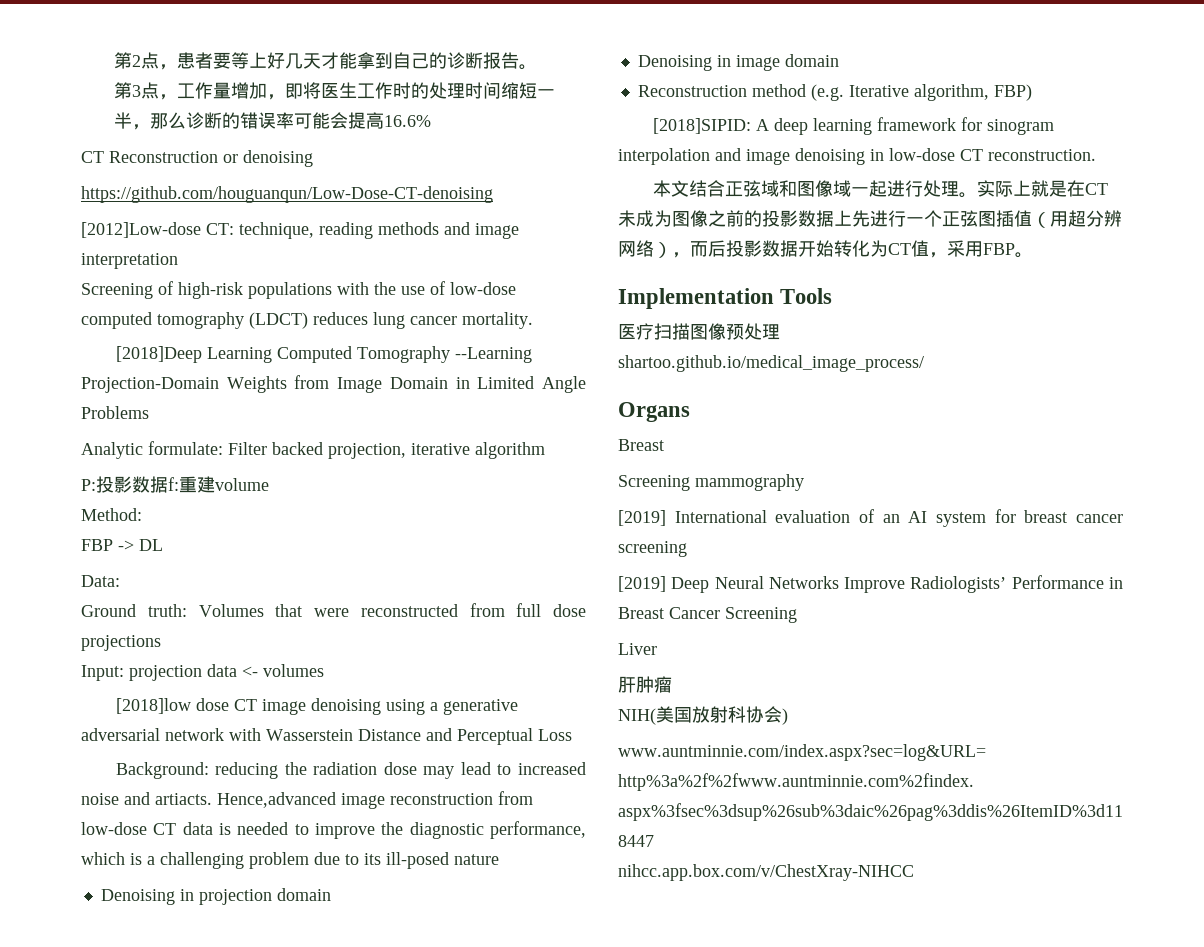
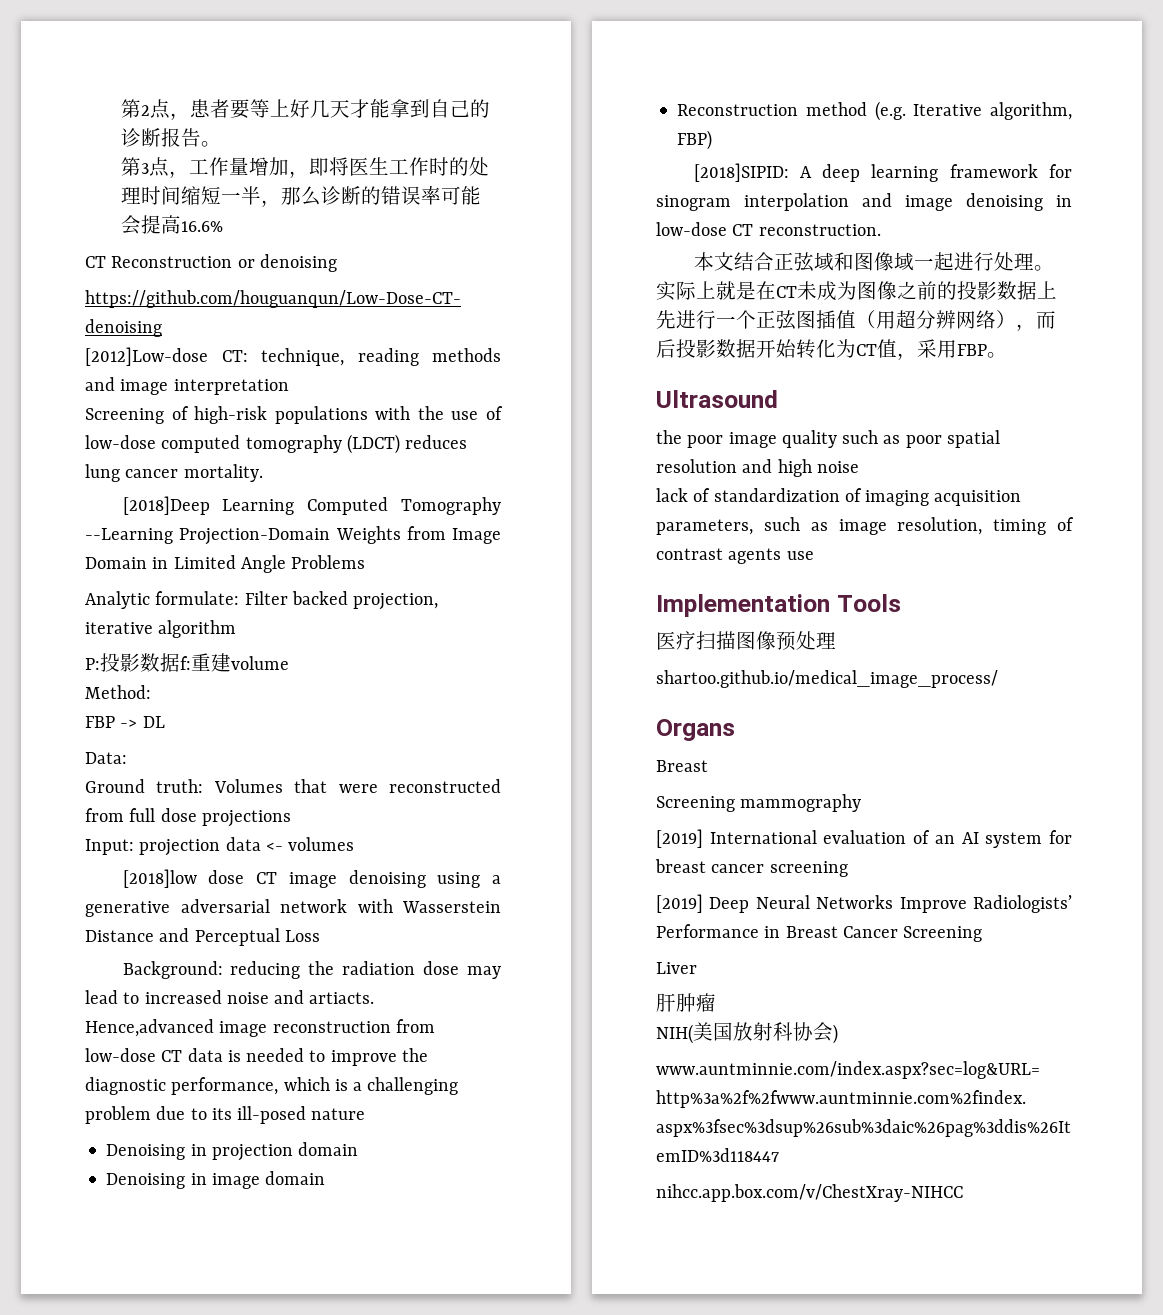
(1033, 255) none -> [656,390,778,408] [656,430,1000,448] [656,459,859,477] [656,488,1022,506] [656,517,1074,535] [656,548,814,564] // Ultrasound // the poor image quality such as poor spatial resolution and high noise // lack of standardization of imaging acquisition parameters, such as image resolution, timing of contrast agents use

